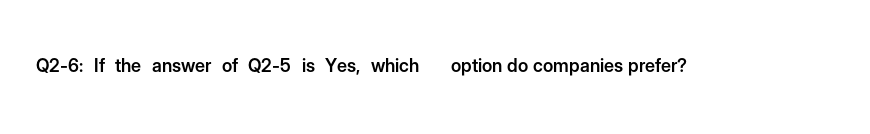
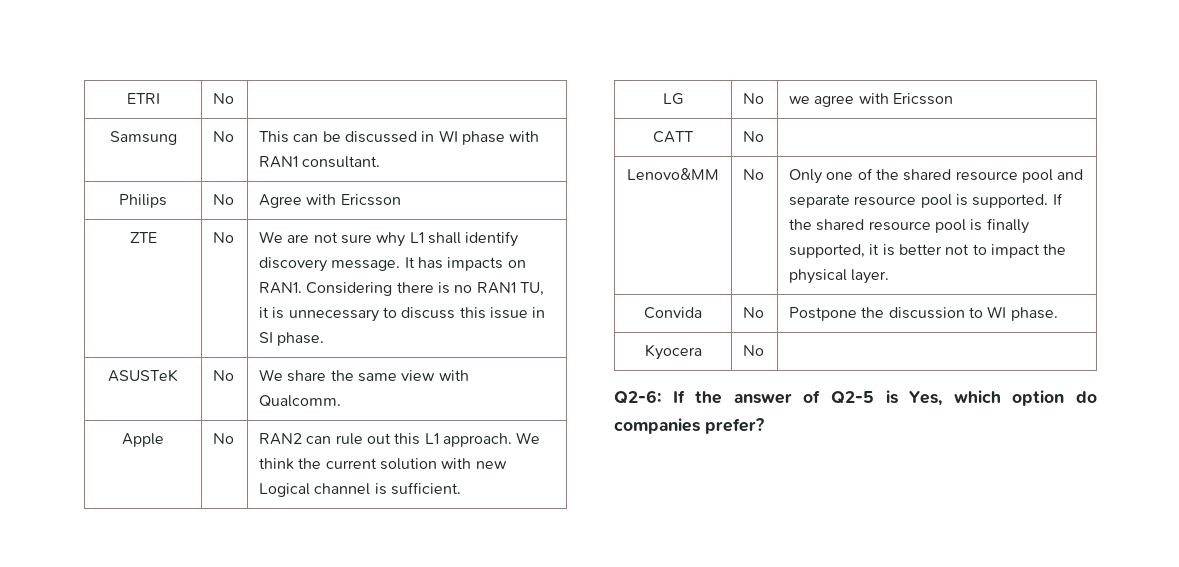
(36, 65) none -> [126,93,160,104] [213,93,235,104] [109,131,177,145] [213,131,235,142] [259,130,540,145] [259,156,381,168] [119,194,167,208] [213,194,235,205] [259,194,401,208] [129,232,157,243] [213,232,235,243] [259,231,519,247] [259,257,526,272] [259,282,545,296] [259,307,546,322] [259,332,325,346] [108,369,178,382] [213,370,235,381] [259,369,469,382] [259,395,342,407] [122,433,164,447] [213,433,235,444] [259,432,541,447] [259,458,507,470] [259,482,462,497] [662,93,684,105] [743,93,765,104] [789,93,954,107] [653,131,694,143] [743,131,765,142] [627,168,719,180] [743,169,765,180] [789,168,1084,184] [789,193,1063,208] [789,218,1029,234] [789,244,1067,258] [789,269,890,284] [644,307,702,319] [743,307,765,318] [789,306,1058,321] [644,344,702,360] [743,345,765,356] ETRI | No | // Samsung | No | This can be discussed in WI phase with RAN1 consultant. // Philips | No | Agree with Ericsson // ZTE | No | We are not sure why L1 shall identify discovery message. It has impacts on RAN1. Considering there is no RAN1 TU, it is unnecessary to discuss this issue in SI phase. // ASUSTeK | No | We share the same view with Qualcomm. // Apple | No | RAN2 can rule out this L1 approach. We think the current solution with new Logical channel is sufficient. // LG | No | we agree with Ericsson // CATT | No | // Lenovo&MM | No | Only one of the shared resource pool and separate resource pool is supported. If the shared resource pool is finally supported, it is better not to impact the physical layer. // Convida | No | Postpone the discussion to WI phase. // Kyocera | No | //

